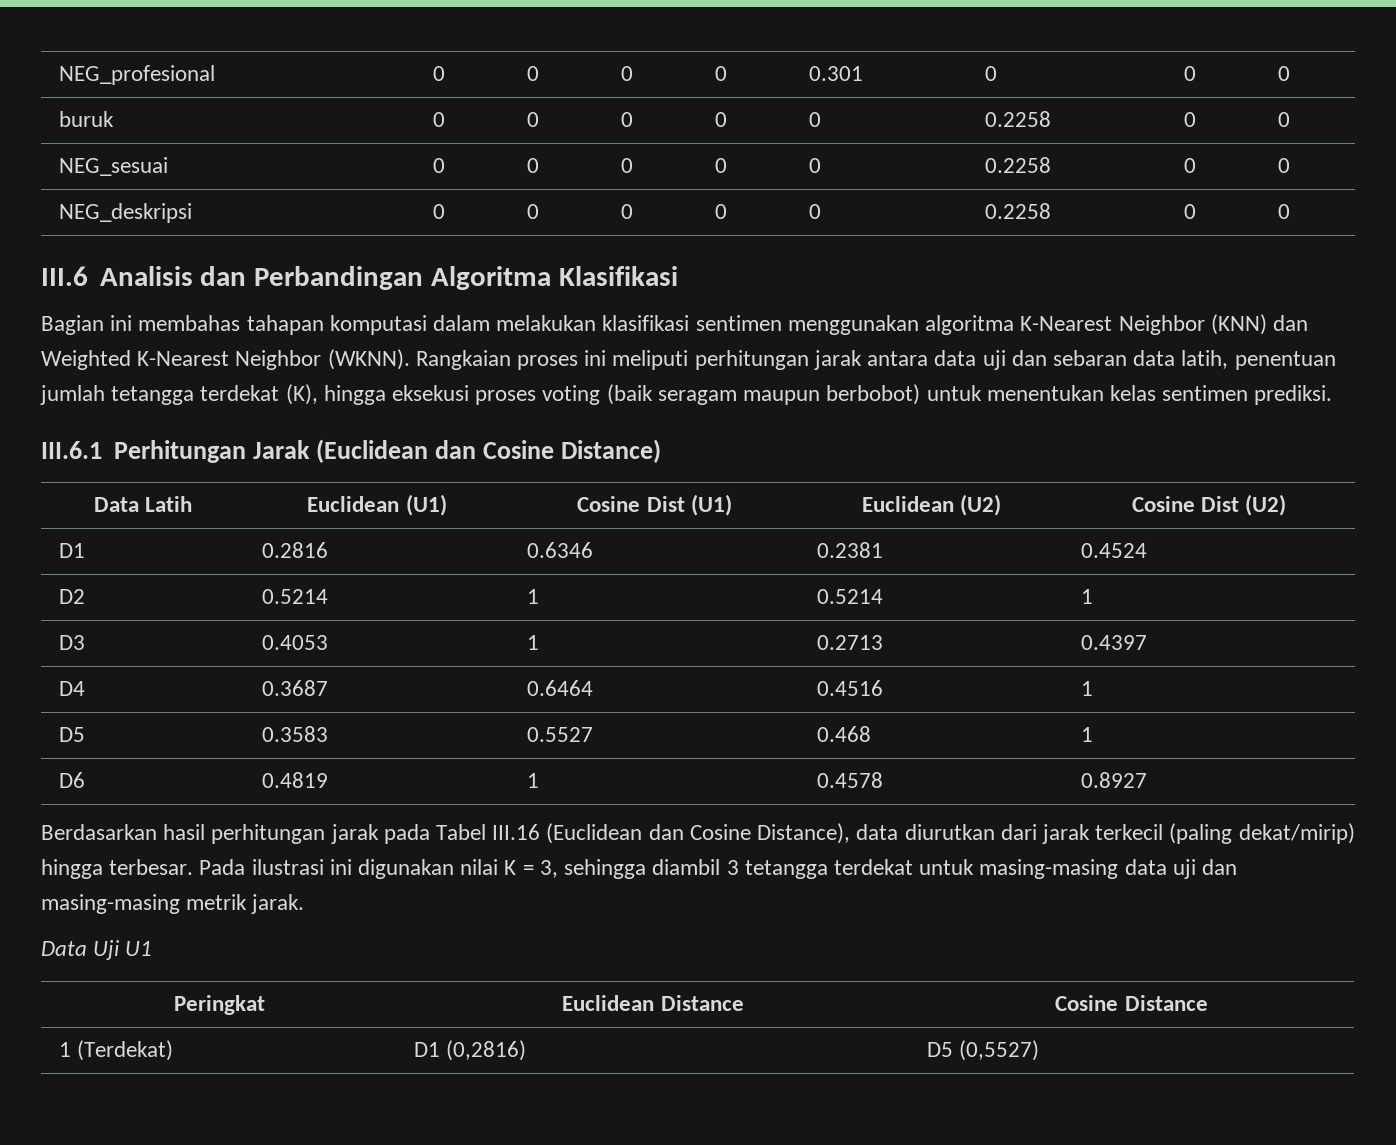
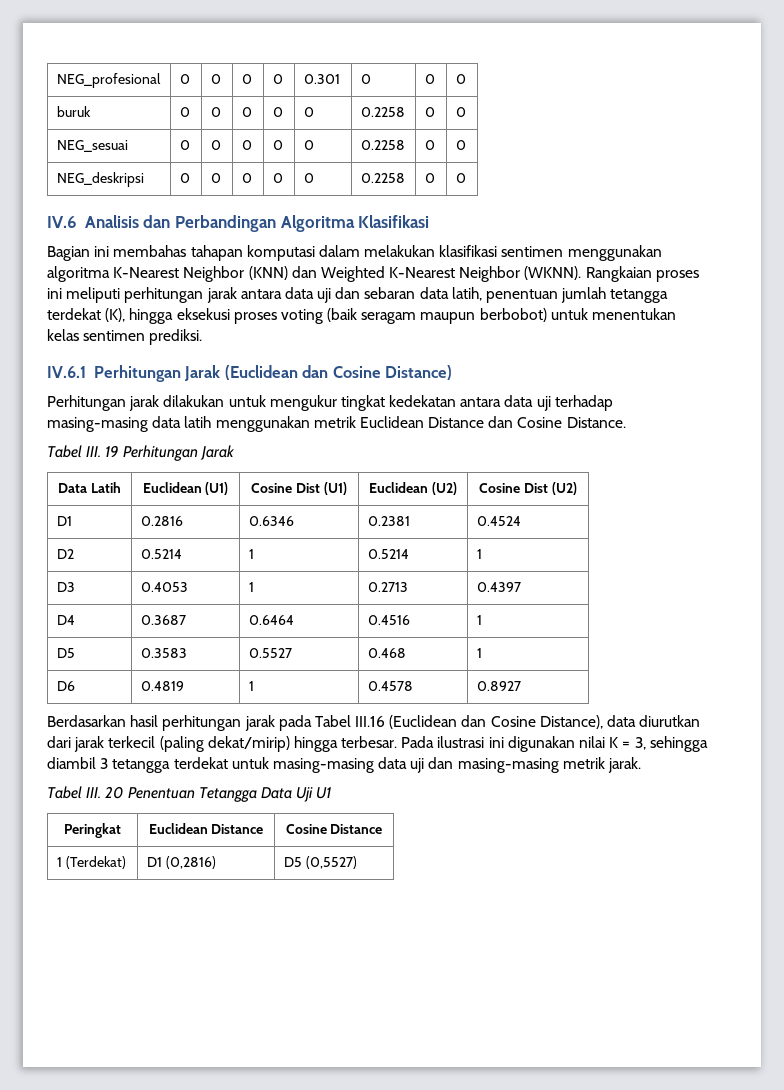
[41,266,88,286] III.6 -> [47,216,77,228] IV.6
[41,441,102,459] III.6.1 -> [47,366,86,378] IV.6.1
(661, 451) none -> [47,395,613,411] [47,416,626,432] [47,445,234,461] // Perhitungan jarak dilakukan untuk mengukur tingkat kedekatan antara data uji terhadap masing-masing data latih menggunakan metrik Euclidean Distance dan Cosine Distance. // Tabel III. 19 Perhitungan Jarak
(305, 904) none -> [47,786,257,802] Tabel III. 20 Penentuan Tetangga

